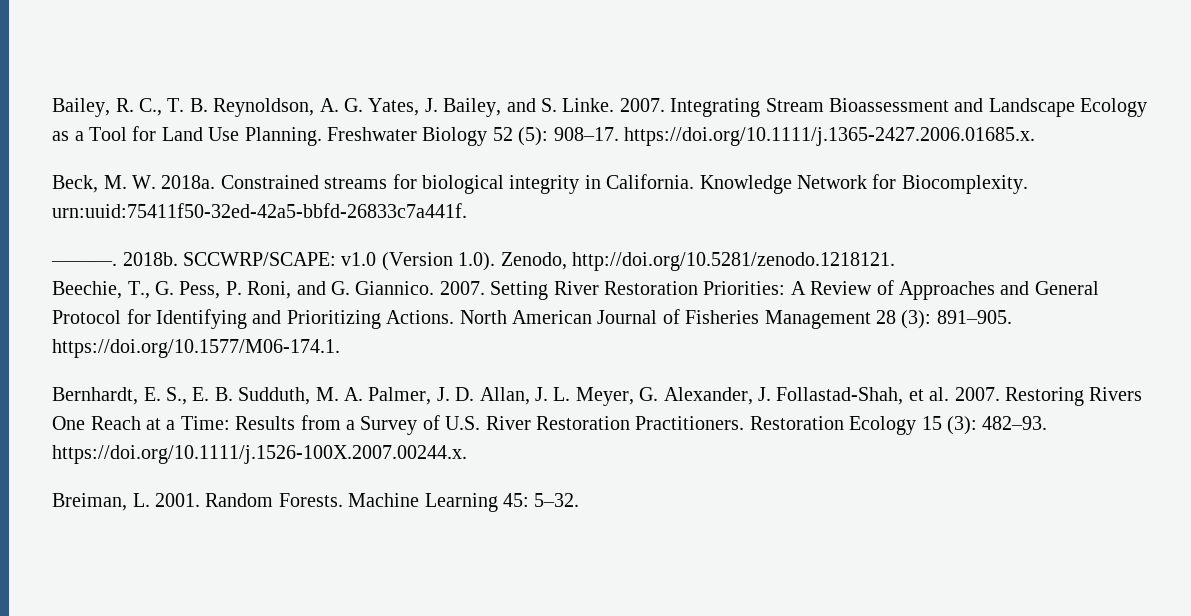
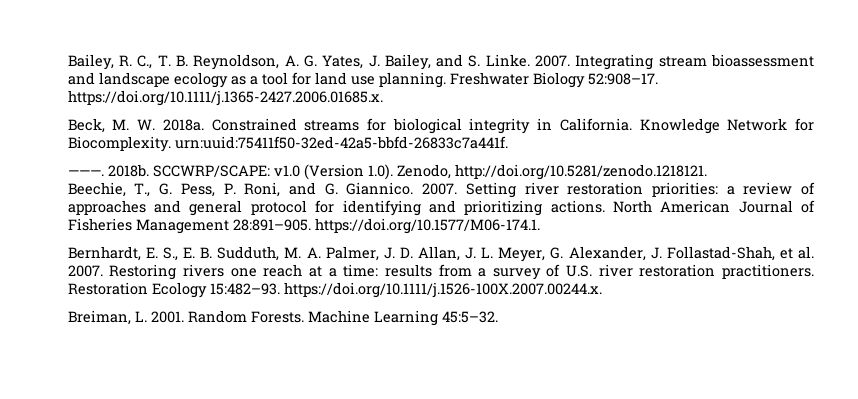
[765,98,1148,117] [52,126,619,146] Stream Bioassessment and Landscape Ecology as a Tool for Land Use Planning. Freshwater Biology 52 (5): 908–17. -> [658,54,815,67] [67,72,658,88] stream bioassessment and landscape ecology as a tool for land use planning. Freshwater Biology 52:908–17.
[553,280,1099,300] [52,309,455,329] River Restoration Priorities: A Review of Approaches and General Protocol for Identifying and Prioritizing Actions. -> [524,182,815,197] [67,200,605,216] river restoration priorities: a review of approaches and general protocol for identifying and prioritizing actions.
[875,310,1012,329] 28 (3): 891–905. -> [232,219,311,231] 28:891–905.
[1089,387,1143,401] [52,416,296,430] Rivers One Reach at a Time: Results -> [183,264,432,277] rivers one reach at a time: results
[360,416,418,435] Survey -> [492,268,541,280] survey
[485,416,1048,435] River Restoration Practitioners. Restoration Ecology 15 (3): 482–93. -> [598,264,814,279] [67,282,280,298] river restoration practitioners. Restoration Ecology 15:482–93.
[502,493,580,507] 45: 5–32. -> [441,311,498,323] 45:5–32.

